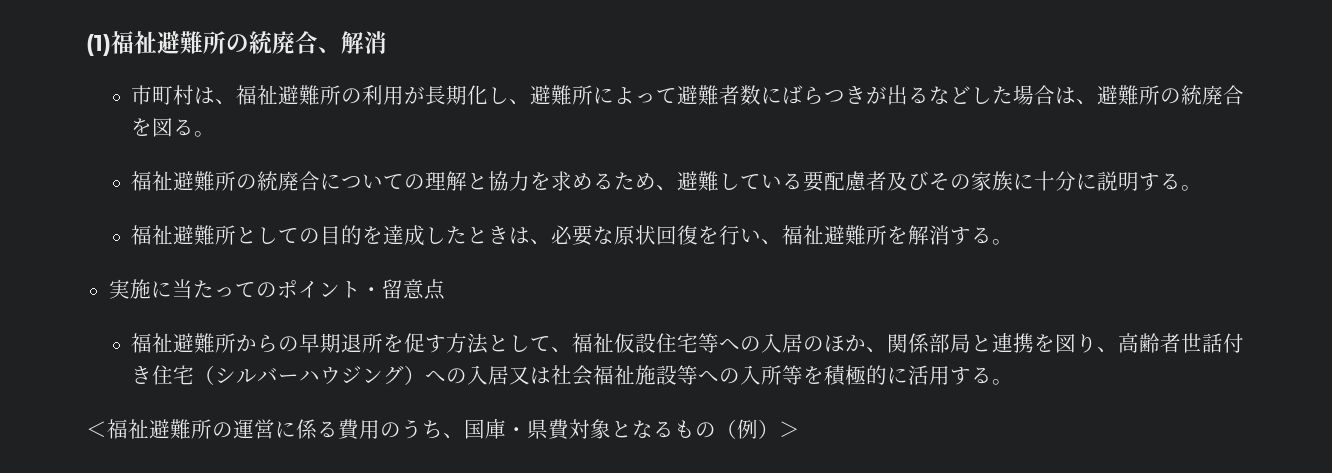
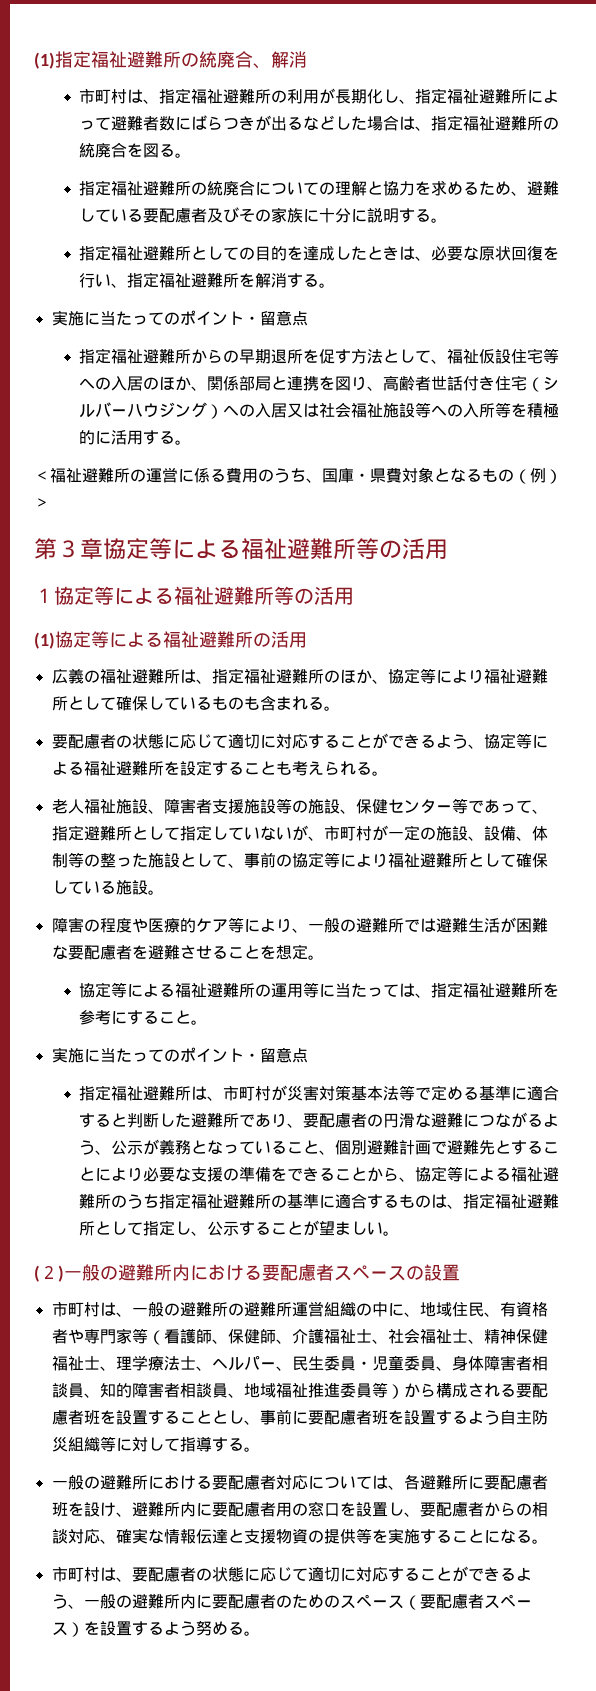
[86,34,111,56] (1) -> [34,51,91,69] (1)指定
(237, 102) none -> [159,88,192,104] 指定
(531, 102) none -> [415,88,480,104] 指定福祉
(1098, 102) none -> [431,115,496,131] 指定福祉
(216, 134) none -> [79,180,112,196] 指定
(1203, 188) none -> [79,245,112,261] 指定
(783, 242) none -> [127,272,160,288] 指定
(445, 289) none -> [79,348,112,364] 指定
(800, 429) none -> [34,538,448,560] [34,586,354,605] [34,631,307,649] [51,668,548,684] [51,696,340,711] [51,733,548,749] [51,760,388,776] [51,798,548,814] [51,825,548,841] [51,852,548,868] [51,880,164,895] [51,917,548,933] [51,944,324,960] [79,982,560,998] [79,1010,208,1025] [51,1047,308,1063] [79,1085,560,1101] [79,1112,560,1128] [79,1139,560,1155] [79,1166,560,1182] [79,1193,560,1209] [79,1220,400,1236] [34,1264,460,1282] [51,1301,548,1317] [51,1328,548,1345] [51,1355,548,1371] [51,1382,548,1399] [51,1409,548,1425] [51,1436,260,1452] [51,1474,548,1490] [51,1501,548,1517] [51,1528,548,1544] [51,1566,532,1582] [51,1593,532,1610] [51,1621,260,1637] // 第３章協定等による福祉避難所等の活用 // １協定等による福祉避難所等の活用 // (1)協定等による福祉避難所の活用 // 広義の福祉避難所は、指定福祉避難所のほか、協定等により福祉避難所として確保しているものも含まれる。 // 要配慮者の状態に応じて適切に対応することができるよう、協定等による福祉避難所を設定することも考えられる。 // 老人福祉施設、障害者支援施設等の施設、保健センター等であって、指定避難所として指定していないが、市町村が一定の施設、設備、体制等の整った施設として、事前の協定等により福祉避難所として確保している施設。 // 障害の程度や医療的ケア等により、一般の避難所では避難生活が困難な要配慮者を避難させることを想定。 // 協定等による福祉避難所の運用等に当たっては、指定福祉避難所を参考にすること。 // 実施に当たってのポイント・留意点 // 指定福祉避難所は、市町村が災害対策基本法等で定める基準に適合すると判断した避難所であり、要配慮者の円滑な避難につながるよう、公示が義務となっていること、個別避難計画で避難先とすることにより必要な支援の準備をできることから、協定等による福祉避難所のうち指定福祉避難所の基準に適合するものは、指定福祉避難所として指定し、公示することが望ましい。 // (２)一般の避難所内における要配慮者スペースの設置 // 市町村は、一般の避難所の避難所運営組織の中に、地域住民、有資格者や専門家等（看護師、保健師、介護福祉士、社会福祉士、精神保健福祉士、理学療法士、ヘルパー、民生委員・児童委員、身体障害者相談員、知的障害者相談員、地域福祉推進委員等）から構成される要配慮者班を設置することとし、事前に要配慮者班を設置するよう自主防災組織等に対して指導する。 // 一般の避難所における要配慮者対応については、各避難所に要配慮者班を設け、避難所内に要配慮者用の窓口を設置し、要配慮者からの相談対応、確実な情報伝達と支援物資の提供等を実施することになる。 // 市町村は、要配慮者の状態に応じて適切に対応することができるよう、一般の避難所内に要配慮者のためのスペース（要配慮者スペース）を設置するよう努める。

